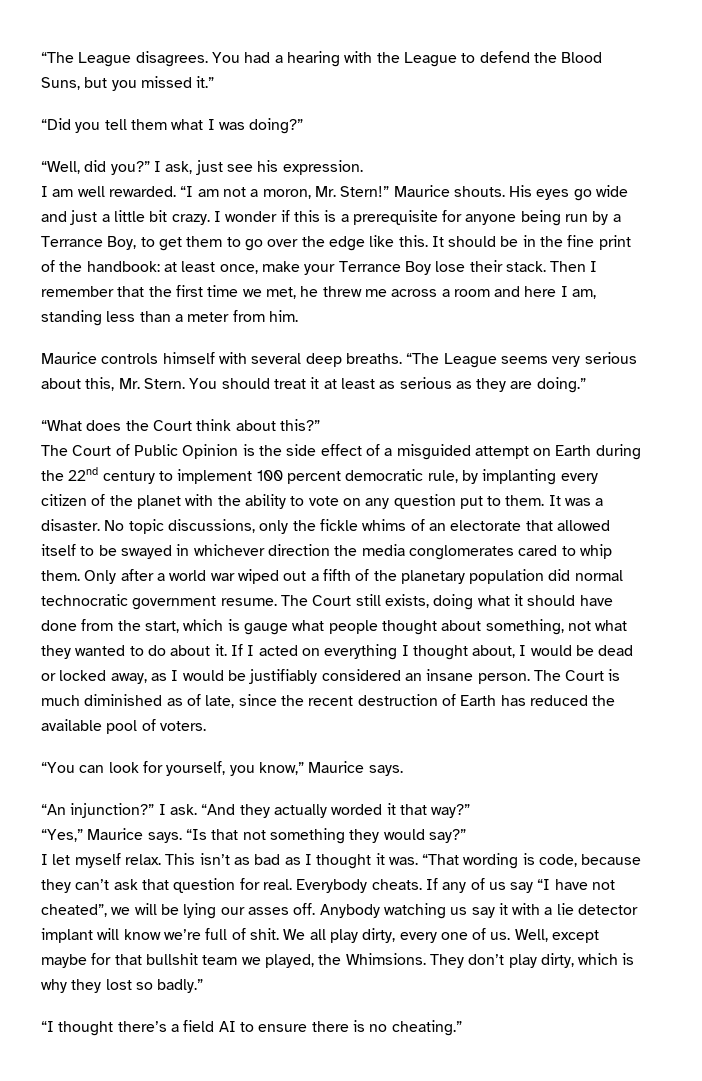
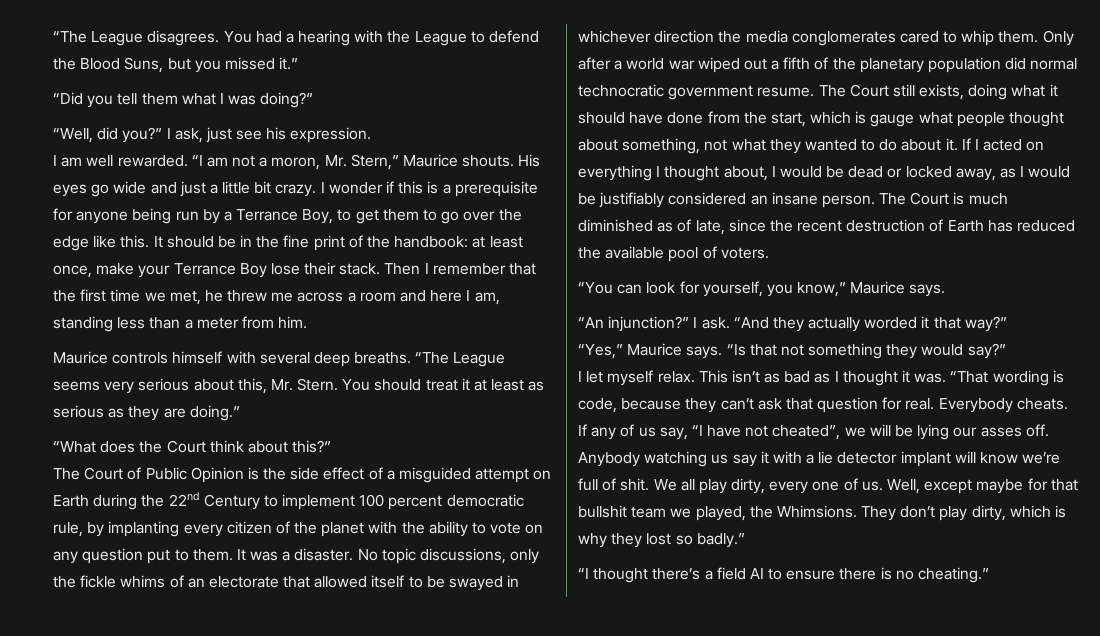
[340,186,390,197] Stern!” -> [350,154,399,170] Stern,”
[102,471,155,484] century -> [203,494,260,510] Century
[510,882,534,893] say -> [659,427,688,440] say,

